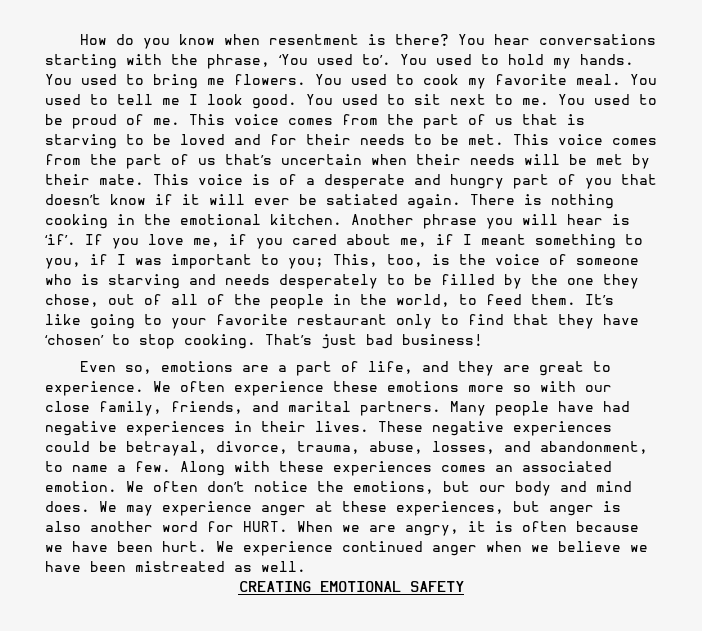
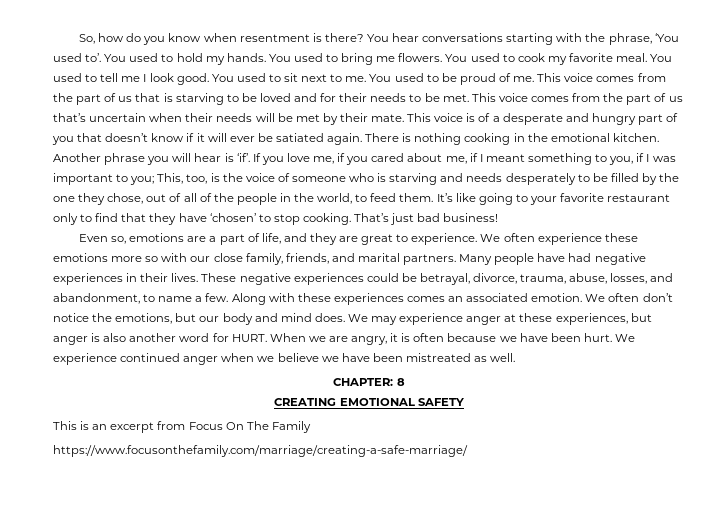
[79,34,107,45] How -> [78,33,125,44] So, how
(306, 566) none -> [333,378,405,386] // CHAPTER: 8
(464, 586) none -> [53,421,311,433] [53,445,468,457] // This is an excerpt from Focus On The Family // https://www.focusonthefamily.com/marriage/creating-a-safe-marriage/

